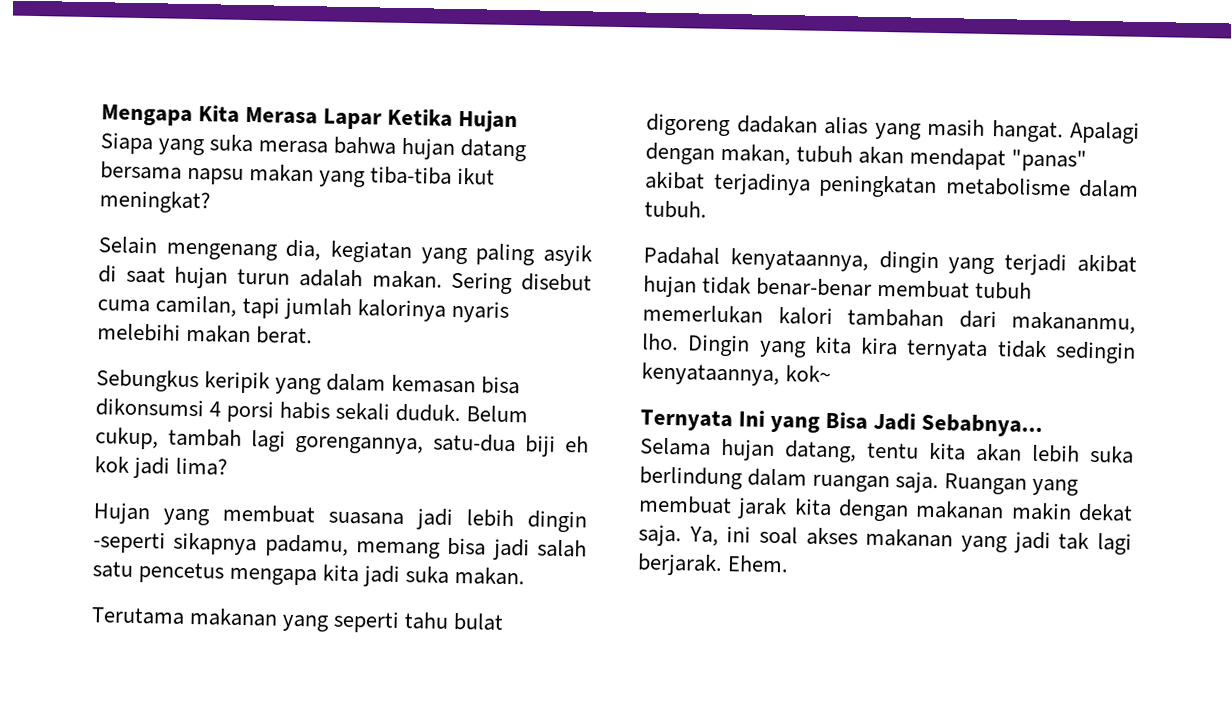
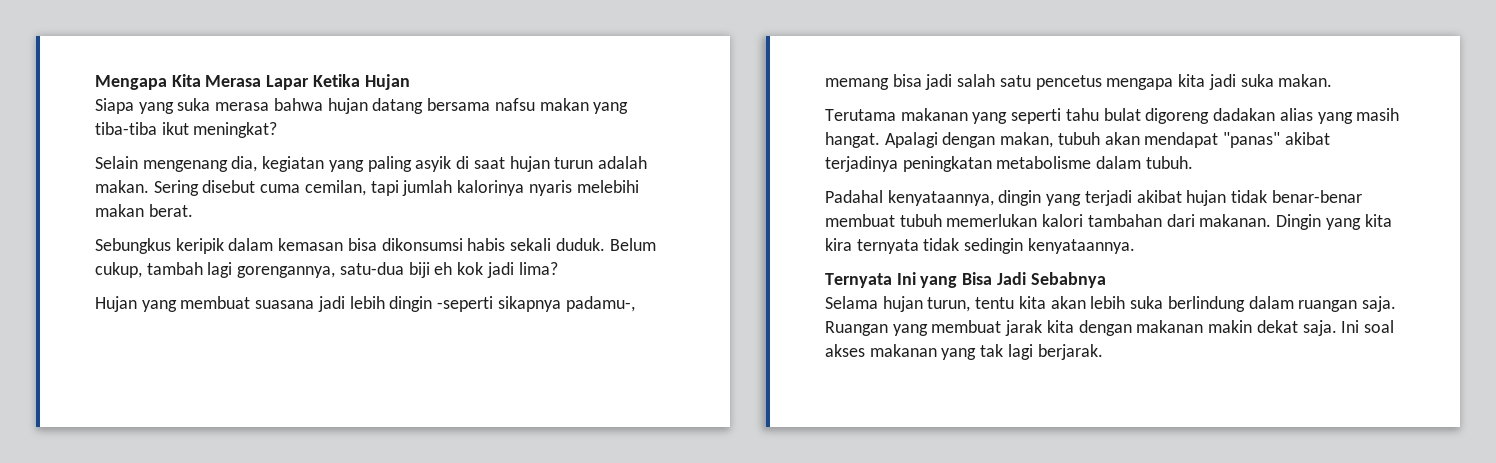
[187,167,245,185] napsu -> [494,98,535,111] nafsu
[155,295,238,317] camilan, -> [304,180,366,196] cemilan,
[275,377,323,395] yang -> (224, 246) none
[209,400,275,423] 4 porsi -> (463, 244) none
[264,534,349,557] padamu, -> [565,296,635,312] padamu-,
[1011,311,1136,334] [642,333,679,351] makananmu, lho. -> [1199,214,1272,227] makanan.
[641,362,832,387] kenyataannya, kok~ -> [1027,238,1135,254] kenyataannya.
[921,413,1044,438] Sebabnya... -> [1030,272,1106,288] Sebabnya
[784,440,857,463] datang, -> [927,297,971,312] turun,
[688,526,752,546] Ya, ini -> [1341,320,1360,333] Ini
[1013,531,1051,554] jadi -> (977, 354) none
[727,555,790,573] Ehem. -> (1103, 352) none

